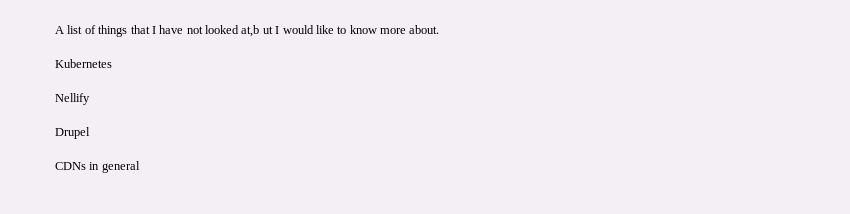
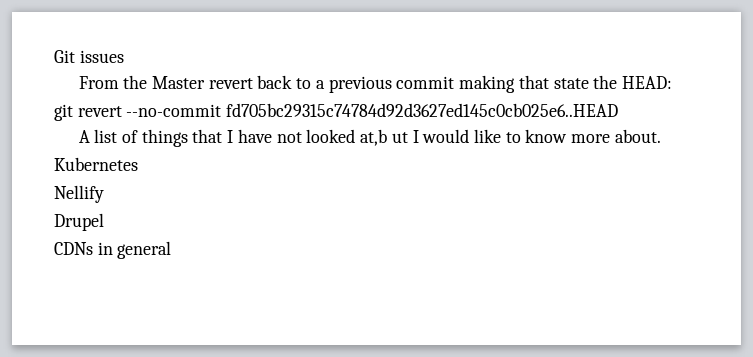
(55, 30) none -> [54,50,124,63] [78,75,672,93] [54,103,619,121] Git issues // From the Master revert back to a previous commit making that state the HEAD: // git revert --no-commit fd705bc29315c74784d92d3627ed145c0cb025e6..HEAD //

